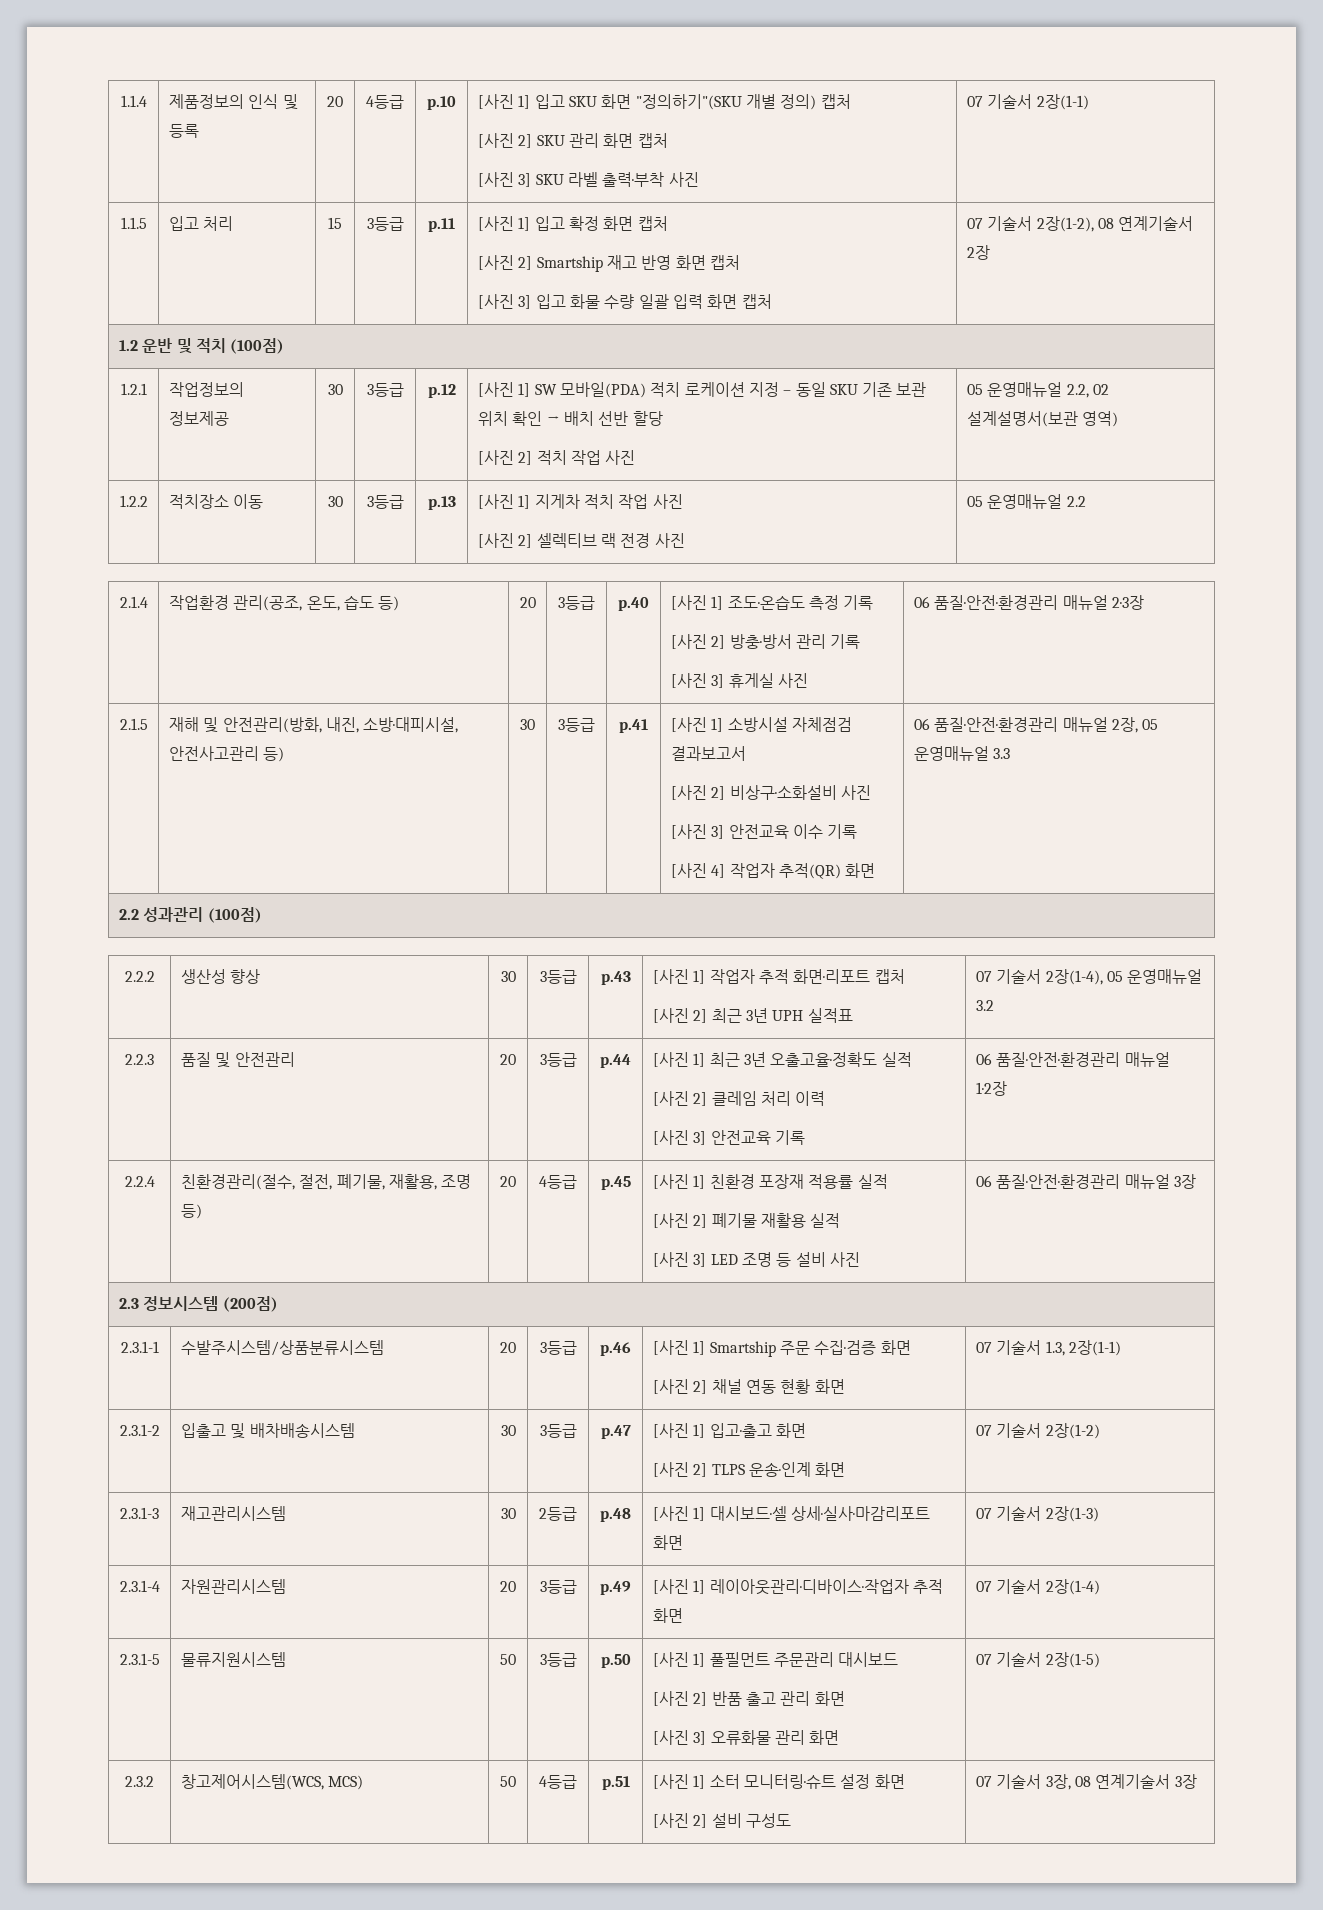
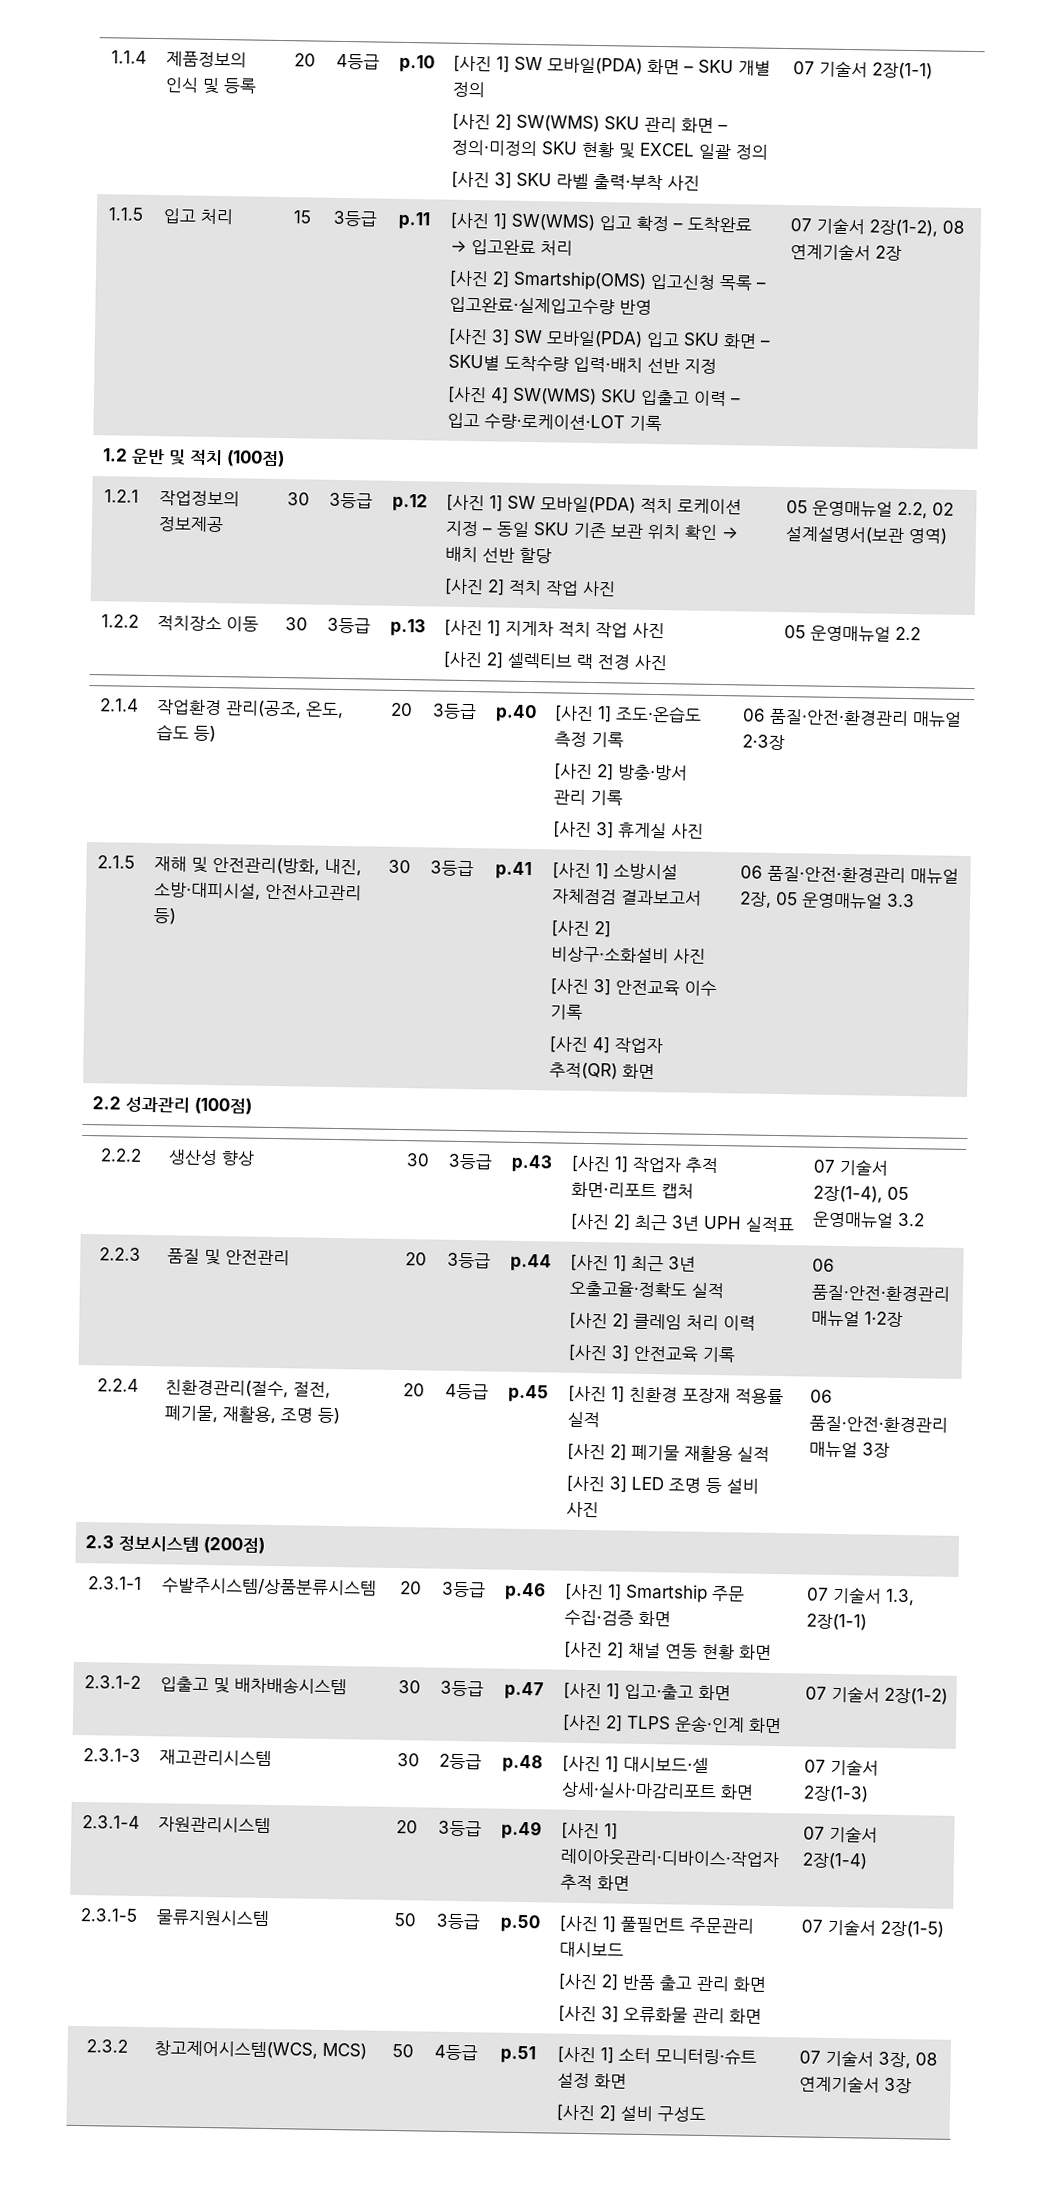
[534,94,851,110] [477,133,533,148] 입고 SKU 화면 "정의하기"(SKU 개별 정의) 캡처 // [사진 2] -> [513,56,771,76] [451,81,486,98] [451,113,600,133] SW 모바일(PDA) 화면 – SKU 개별 정의 // [사진 2] SW(WMS)
[637,133,668,148] 캡처 -> [717,124,728,132] [450,139,769,160] – 정의·미정의 SKU 현황 및 EXCEL 일괄 정의
(531, 224) none -> [510,213,595,231] SW(WMS)
[603,216,668,231] [477,255,637,272] 화면 캡처 // [사진 2] Smartship 재고 -> [672,216,752,233] [449,239,573,256] [448,270,766,291] [448,296,615,315] – 도착완료 → 입고완료 처리 // [사진 2] Smartship(OMS) 입고신청 목록 – 입고완료·실제입고수량
[675,255,740,270] [477,294,772,309] 화면 캡처 // [사진 3] 입고 화물 수량 일괄 입력 화면 캡처 -> [447,328,770,349] [447,354,717,374] [446,386,741,407] [446,412,662,432] // [사진 3] SW 모바일(PDA) 입고 SKU 화면 – SKU별 도착수량 입력·배치 선반 지정 // [사진 4] SW(WMS) SKU 입출고 이력 – 입고 수량·로케이션·LOT 기록

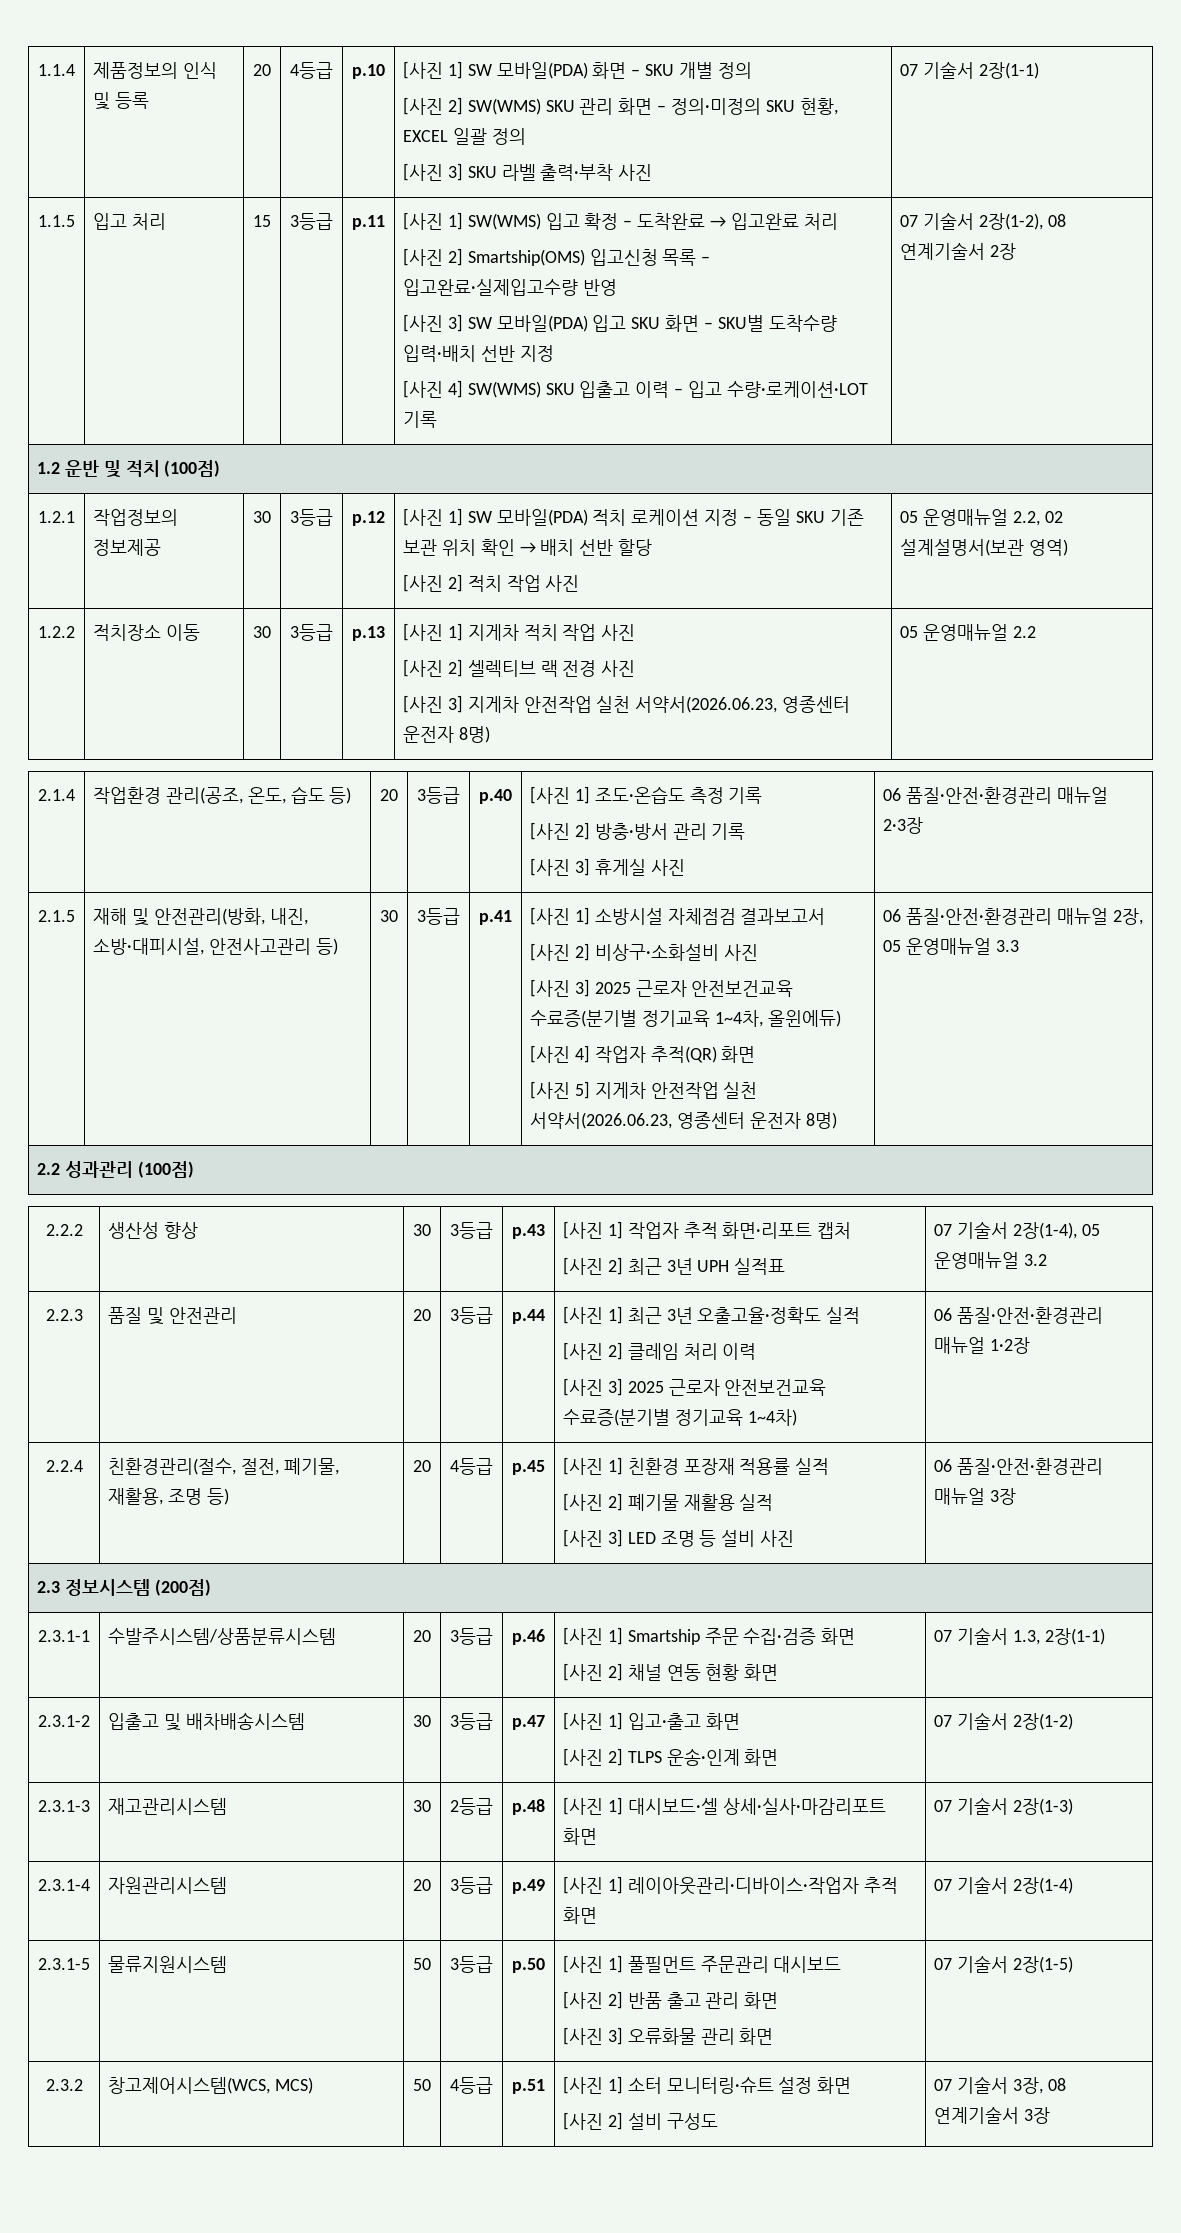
[580,141,636,159] 현황 및 -> [799,98,838,115] 현황,
(667, 662) none -> [403,695,851,713] [403,726,490,743] // [사진 3] 지게차 안전작업 실천 서약서(2026.06.23, 영종센터 운전자 8명)
[614,979,717,997] [549,1004,583,1020] 안전교육 이수 기록 -> [594,980,794,997] [530,1010,841,1027] 2025 근로자 안전보건교육 수료증(분기별 정기교육 1~4차, 올윈에듀)
(655, 1071) none -> [530,1081,758,1099] [530,1112,837,1129] // [사진 5] 지게차 안전작업 실천 서약서(2026.06.23, 영종센터 운전자 8명)
[632,1345,735,1363] 안전교육 기록 -> [627,1379,827,1396] [563,1409,797,1426] 2025 근로자 안전보건교육 수료증(분기별 정기교육 1~4차)

